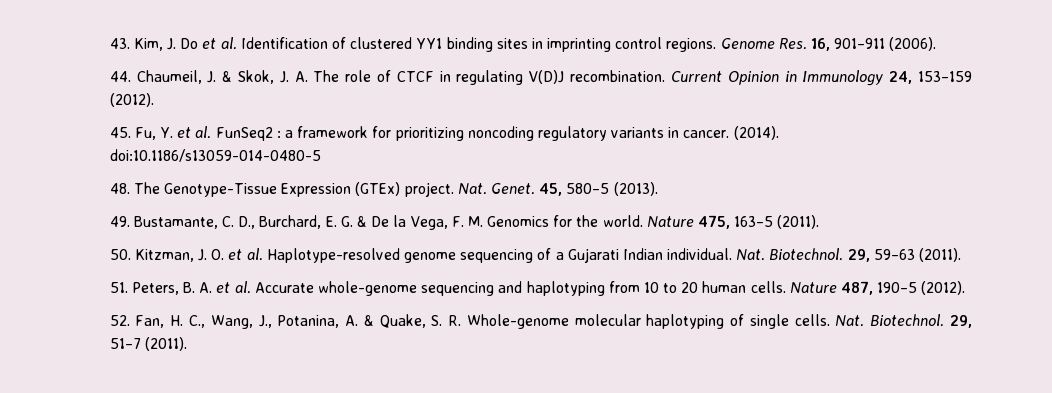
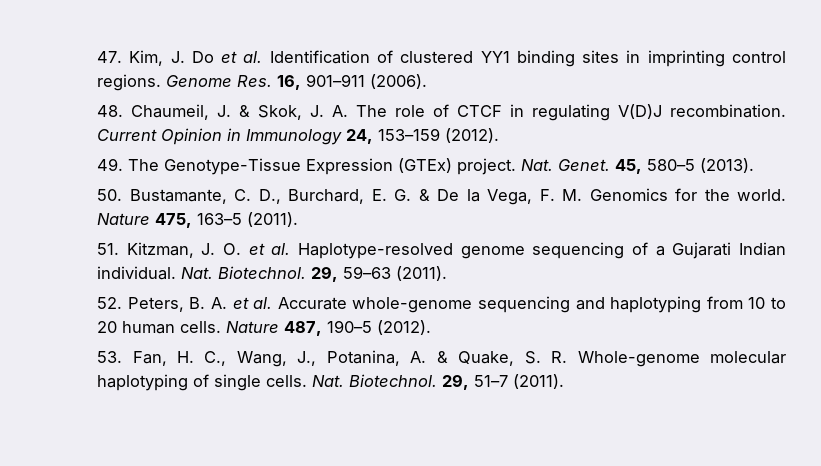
[109,38,130,49] 43. -> [97,51,123,63] 47.
[109,71,131,82] 44. -> [97,105,124,117] 48.
[109,126,779,141] [109,149,321,162] [109,183,130,194] 45. Fu, Y. et al. FunSeq2 : a framework for prioritizing noncoding regulatory variants in cancer. (2014). doi:10.1186/s13059-014-0480-5 // 48. -> [97,158,124,171] 49.
[109,216,130,227] 49. -> [97,189,123,201] 50.
[109,249,131,260] 50. -> [97,243,120,255] 51.
[109,282,128,293] 51. -> [97,297,123,309] 52.
[109,315,130,326] 52. -> [97,351,123,363] 53.

